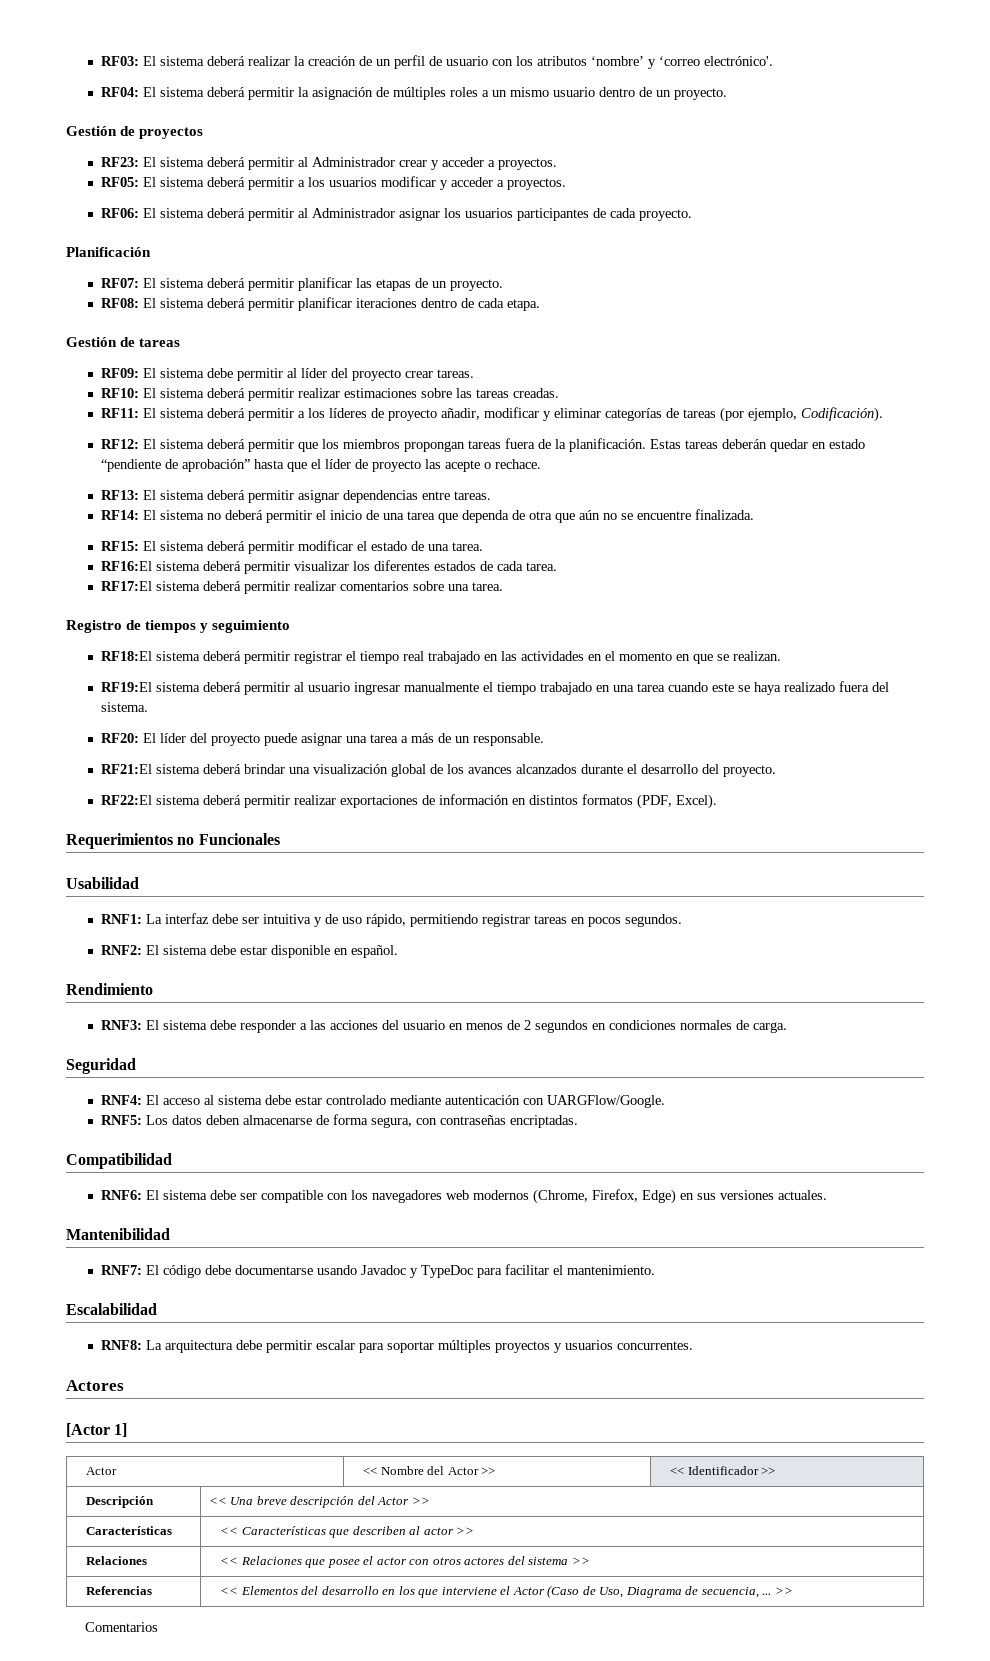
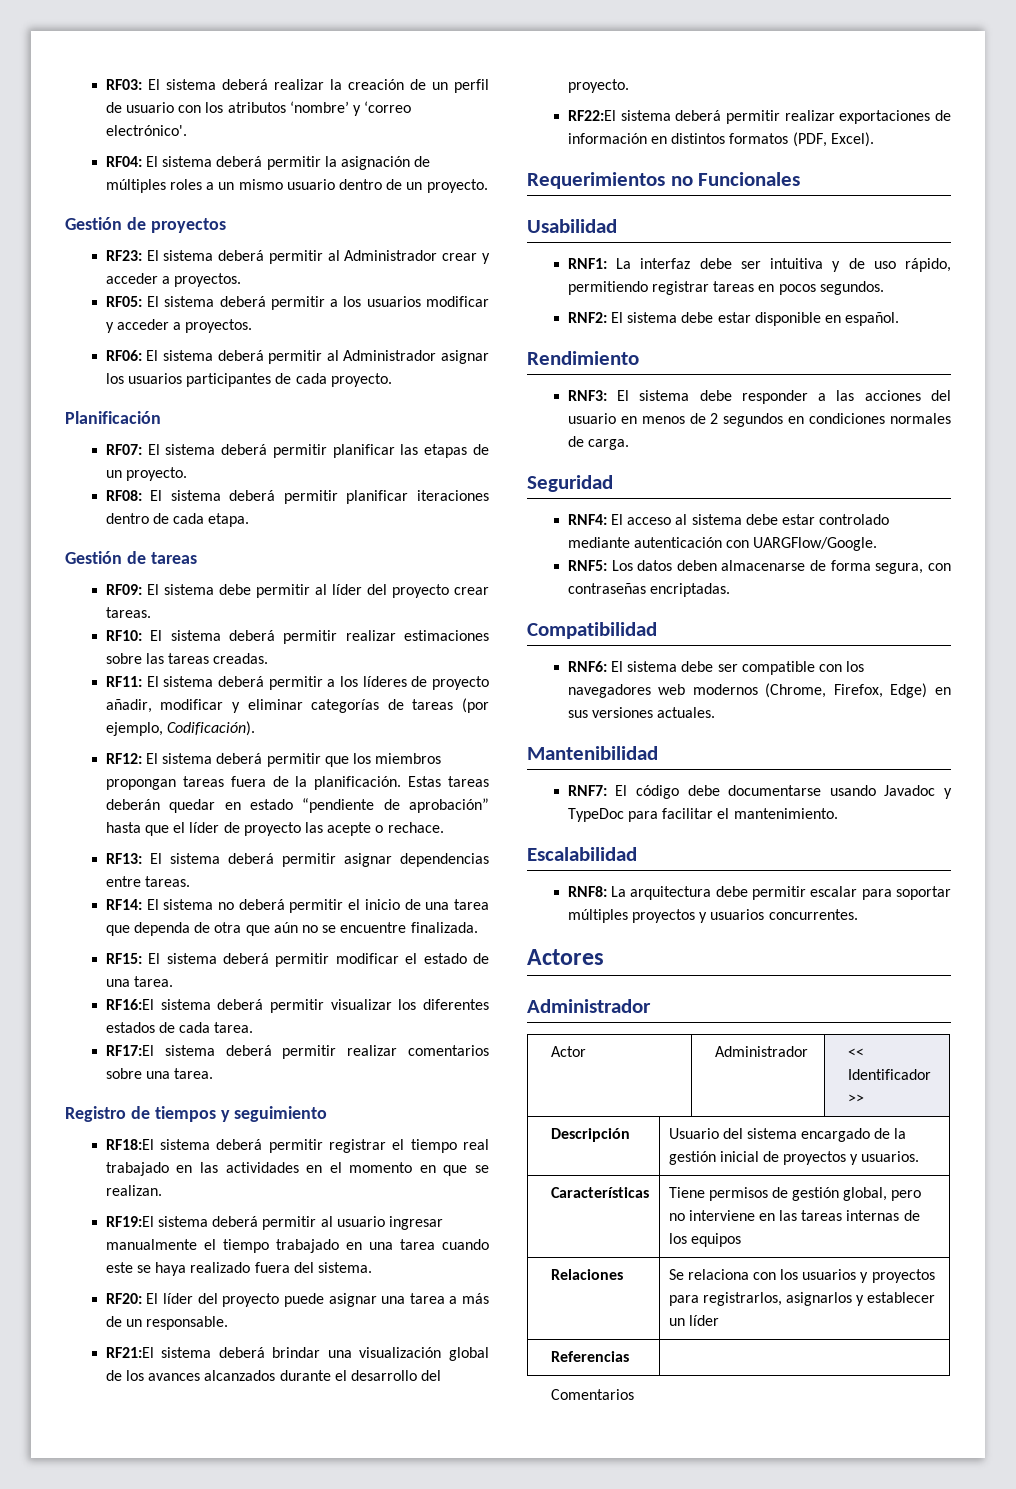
[66,1423,128,1437] [Actor 1] -> [527,999,651,1013] Administrador
[363,1466,496,1475] << Nombre del Actor >> -> [714,1046,808,1057] Administrador
[208,1496,430,1508] [86,1526,173,1535] [220,1526,475,1538] [86,1556,148,1565] [220,1556,590,1568] [86,1586,153,1595] [220,1585,793,1598] << Una breve descripción del Actor >> // Características | << Características que describen al actor >> // Relaciones | << Relaciones que posee el actor con otros actores del sistema >> // Referencias | << Elementos del desarrollo en los que interviene el Actor (Caso de Uso, Diagrama de secuencia, ... >> -> [668,1128,907,1142] [668,1151,920,1165] [550,1187,649,1198] [668,1187,922,1201] [668,1210,920,1221] [668,1233,741,1247] [550,1269,623,1280] [668,1269,935,1283] [668,1292,936,1306] [668,1315,719,1326] [550,1351,629,1362] Usuario del sistema encargado de la gestión inicial de proyectos y usuarios. // Características | Tiene permisos de gestión global, pero no interviene en las tareas internas de los equipos // Relaciones | Se relaciona con los usuarios y proyectos para registrarlos, asignarlos y establecer un líder // Referencias |

